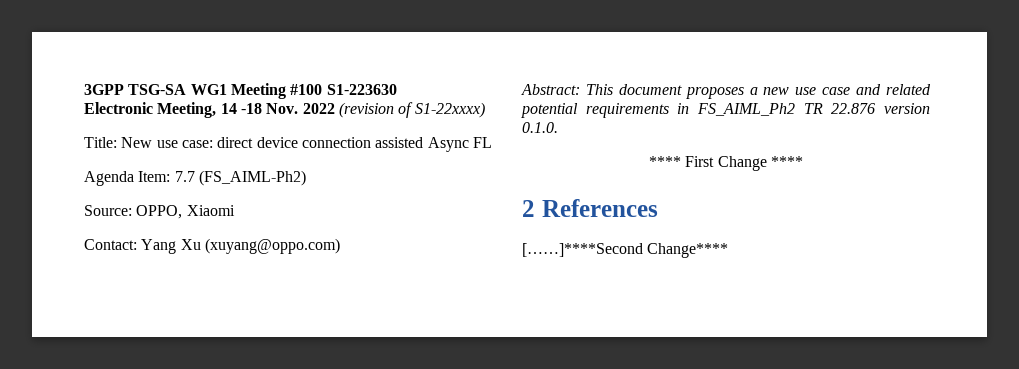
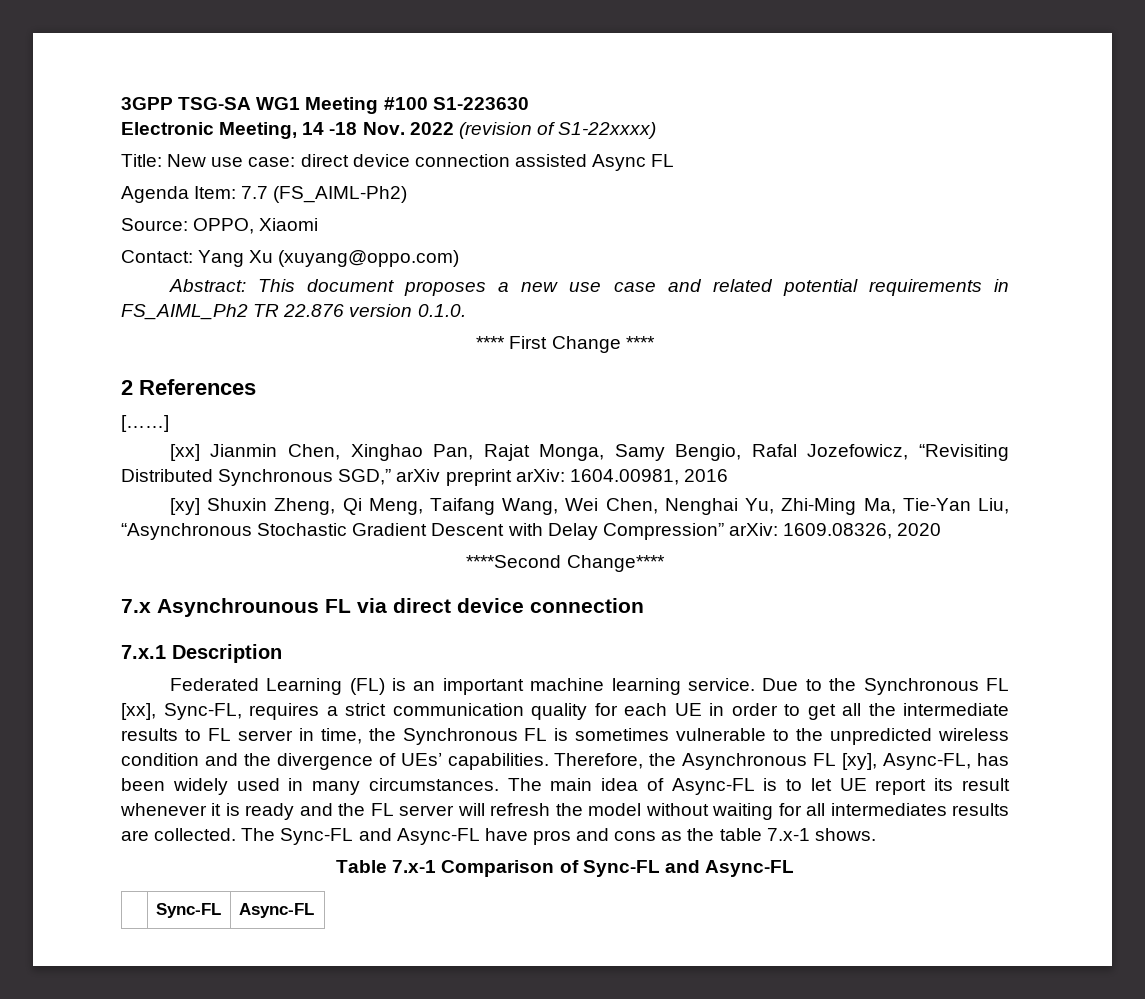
[522,243,729,258] [……]****Second Change**** -> [121,415,169,432] [169,444,1010,461] [121,469,728,486] [169,498,1009,515] [121,523,942,540] [466,555,665,572] [121,598,644,617] [121,644,282,663] [169,678,1010,695] [121,703,1009,720] [121,728,1009,745] [121,753,1009,770] [121,778,1010,795] [120,803,1010,820] [121,828,876,845] [336,860,794,877] [155,903,221,918] [238,903,314,918] [……] // [xx] Jianmin Chen, Xinghao Pan, Rajat Monga, Samy Bengio, Rafal Jozefowicz, “Revisiting Distributed Synchronous SGD,” arXiv preprint arXiv: 1604.00981, 2016 // [xy] Shuxin Zheng, Qi Meng, Taifang Wang, Wei Chen, Nenghai Yu, Zhi-Ming Ma, Tie-Yan Liu, “Asynchronous Stochastic Gradient Descent with Delay Compression” arXiv: 1609.08326, 2020 // ****Second Change**** // 7.x Asynchrounous FL via direct device connection // 7.x.1 Description // Federated Learning (FL) is an important machine learning service. Due to the Synchronous FL [xx], Sync-FL, requires a strict communication quality for each UE in order to get all the intermediate results to FL server in time, the Synchronous FL is sometimes vulnerable to the unpredicted wireless condition and the divergence of UEs’ capabilities. Therefore, the Asynchronous FL [xy], Async-FL, has been widely used in many circumstances. The main idea of Async-FL is to let UE report its result whenever it is ready and the FL server will refresh the model without waiting for all intermediates results are collected. The Sync-FL and Async-FL have pros and cons as the table 7.x-1 shows. // Table 7.x-1 Comparison of Sync-FL and Async-FL // | Sync-FL | Async-FL

